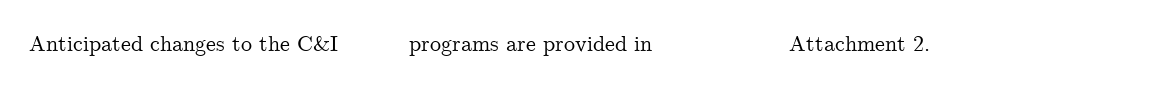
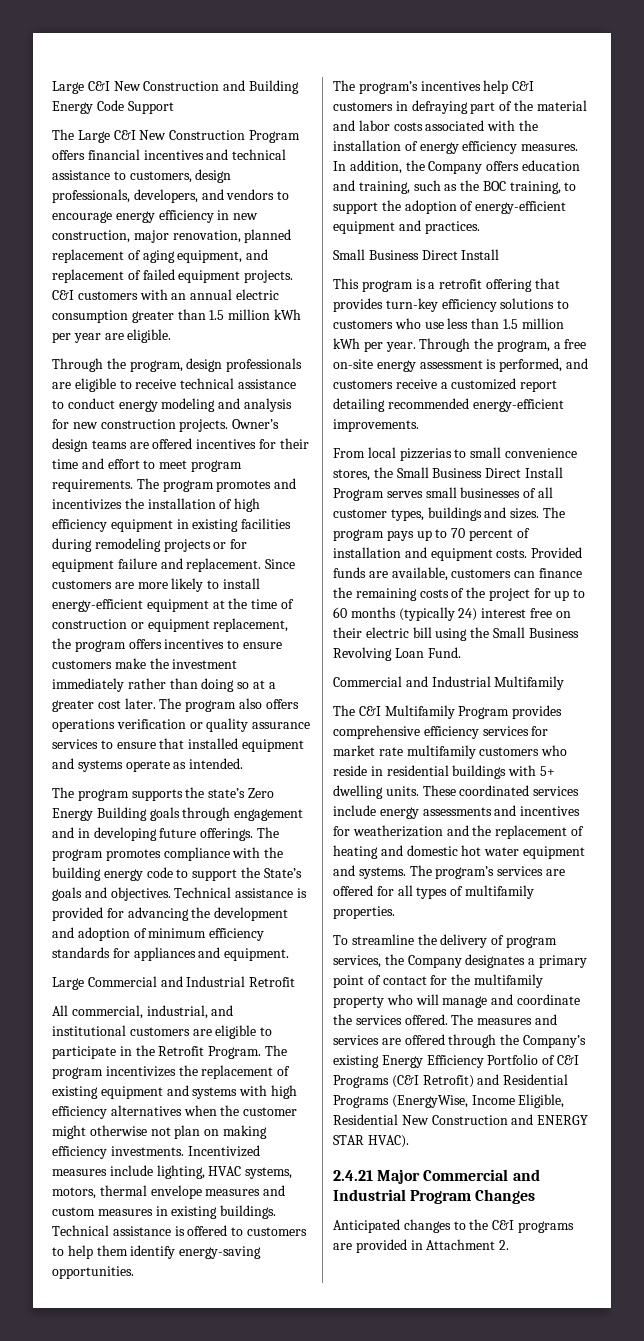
(29, 46) none -> [52,80,299,94] [52,100,174,114] [52,129,300,143] [52,149,287,160] [52,169,232,183] [52,189,290,203] [52,210,259,223] [52,229,292,243] [52,249,269,263] [52,269,294,283] [52,289,279,300] [52,309,301,323] [52,329,172,343] [52,358,303,372] [52,378,296,392] [52,398,292,412] [52,419,280,432] [52,438,309,452] [52,458,242,472] [52,478,297,492] [52,498,261,512] [52,518,292,532] [52,538,248,552] [52,558,296,572] [52,578,260,592] [52,598,294,612] [52,618,289,632] [52,638,282,652] [52,658,238,669] [52,678,276,692] [52,698,299,712] [52,718,311,732] [52,738,304,752] [52,758,244,772] [52,787,274,801] [52,807,304,821] [52,827,279,841] [52,847,284,861] [52,867,302,881] [52,887,307,901] [52,907,289,921] [52,927,265,941] [52,947,290,961] [52,976,296,990] [52,1005,234,1019] [52,1025,273,1039] [52,1045,287,1059] [52,1065,291,1079] [52,1085,297,1099] [52,1105,298,1119] [52,1125,267,1139] [52,1145,260,1159] [52,1165,293,1179] [52,1185,286,1199] [52,1205,277,1219] [52,1225,307,1236] [52,1245,262,1259] [52,1266,134,1279] [333,80,535,94] [333,100,587,114] [333,120,538,131] [333,140,579,154] [333,160,580,174] [333,180,577,194] [333,200,567,214] [333,220,480,234] [333,249,500,260] [333,278,560,292] [333,298,570,312] [333,318,564,329] [333,338,587,352] [333,358,588,372] [333,378,558,392] [333,398,564,412] [333,419,419,432] [333,447,577,461] [333,467,563,481] [333,487,553,501] [333,507,565,521] [333,528,530,541] [333,547,583,561] [333,567,582,581] [333,587,586,601] [333,607,571,621] [333,627,579,641] [333,647,461,661] [333,676,565,690] [333,705,563,719] [333,725,549,739] [333,745,568,759] [333,765,555,779] [333,785,580,799] [333,805,581,819] [333,825,584,839] [333,845,585,859] [333,865,565,879] [333,885,534,899] [333,906,395,919] [333,934,557,948] [333,954,587,968] [333,974,543,988] [333,994,580,1008] [333,1014,557,1025] [333,1034,586,1048] [333,1054,579,1068] [333,1074,569,1088] [333,1094,565,1108] [333,1114,589,1125] [333,1135,409,1148] [333,1169,540,1184] [333,1189,536,1204] Large C&I New Construction and Building Energy Code Support // The Large C&I New Construction Program offers financial incentives and technical assistance to customers, design professionals, developers, and vendors to encourage energy efficiency in new construction, major renovation, planned replacement of aging equipment, and replacement of failed equipment projects. C&I customers with an annual electric consumption greater than 1.5 million kWh per year are eligible. // Through the program, design professionals are eligible to receive technical assistance to conduct energy modeling and analysis for new construction projects. Owner’s design teams are offered incentives for their time and effort to meet program requirements. The program promotes and incentivizes the installation of high efficiency equipment in existing facilities during remodeling projects or for equipment failure and replacement. Since customers are more likely to install energy-efficient equipment at the time of construction or equipment replacement, the program offers incentives to ensure customers make the investment immediately rather than doing so at a greater cost later. The program also offers operations verification or quality assurance services to ensure that installed equipment and systems operate as intended. // The program supports the state’s Zero Energy Building goals through engagement and in developing future offerings. The program promotes compliance with the building energy code to support the State’s goals and objectives. Technical assistance is provided for advancing the development and adoption of minimum efficiency standards for appliances and equipment. // Large Commercial and Industrial Retrofit // All commercial, industrial, and institutional customers are eligible to participate in the Retrofit Program. The program incentivizes the replacement of existing equipment and systems with high efficiency alternatives when the customer might otherwise not plan on making efficiency investments. Incentivized measures include lighting, HVAC systems, motors, thermal envelope measures and custom measures in existing buildings. Technical assistance is offered to customers to help them identify energy-saving opportunities. // The program’s incentives help C&I customers in defraying part of the material and labor costs associated with the installation of energy efficiency measures. In addition, the Company offers education and training, such as the BOC training, to support the adoption of energy-efficient equipment and practices. // Small Business Direct Install // This program is a retrofit offering that provides turn-key efficiency solutions to customers who use less than 1.5 million kWh per year. Through the program, a free on-site energy assessment is performed, and customers receive a customized report detailing recommended energy-efficient improvements. // From local pizzerias to small convenience stores, the Small Business Direct Install Program serves small businesses of all customer types, buildings and sizes. The program pays up to 70 percent of installation and equipment costs. Provided funds are available, customers can finance the remaining costs of the project for up to 60 months (typically 24) interest free on their electric bill using the Small Business Revolving Loan Fund. // Commercial and Industrial Multifamily // The C&I Multifamily Program provides comprehensive efficiency services for market rate multifamily customers who reside in residential buildings with 5+ dwelling units. These coordinated services include energy assessments and incentives for weatherization and the replacement of heating and domestic hot water equipment and systems. The program’s services are offered for all types of multifamily properties. // To streamline the delivery of program services, the Company designates a primary point of contact for the multifamily property who will manage and coordinate the services offered. The measures and services are offered through the Company’s existing Energy Efficiency Portfolio of C&I Programs (C&I Retrofit) and Residential Programs (EnergyWise, Income Eligible, Residential New Construction and ENERGY STAR HVAC). // 2.4.21 Major Commercial and Industrial Program Changes //

